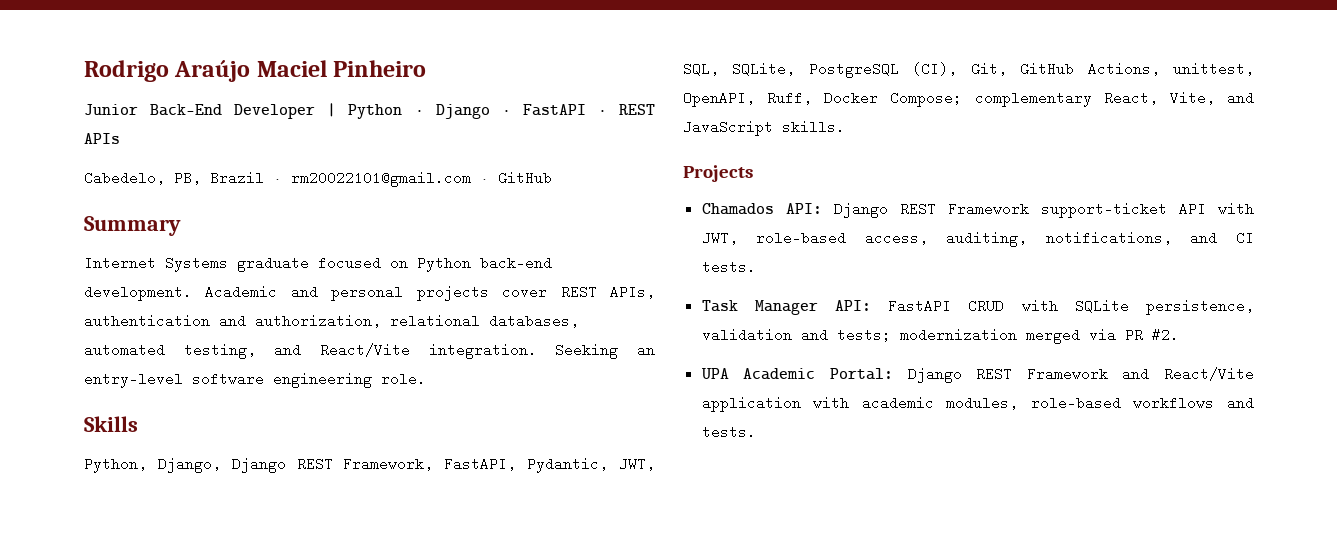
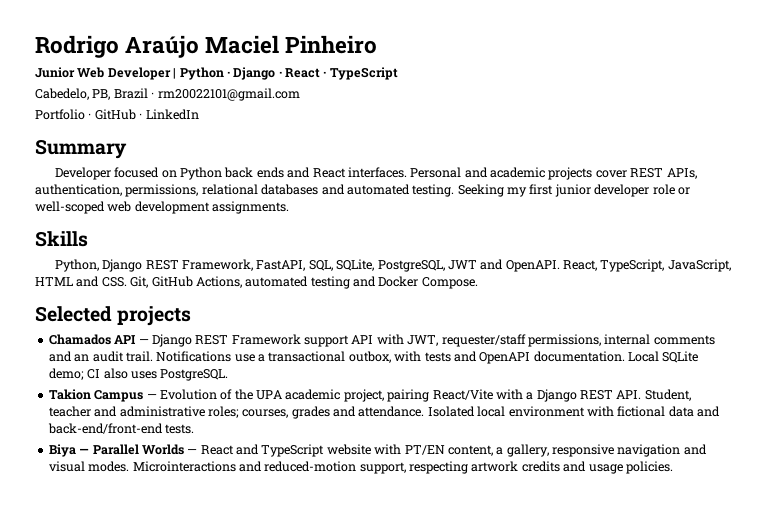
[150,104,223,116] Back-End -> [77,67,105,78] Web
[522,104,656,116] [84,133,120,144] FastAPI · REST APIs -> [285,67,398,80] React · TypeScript
(471, 179) none -> [35,109,85,120] // Portfolio
(552, 178) none -> [139,109,199,120] · LinkedIn
[84,256,552,272] [84,285,656,301] [84,314,579,328] [84,343,655,359] [84,372,426,388] Internet Systems graduate focused on Python back-end development. Academic and personal projects cover REST APIs, authentication and authorization, relational databases, automated testing, and React/Vite integration. Seeking an entry-level software engineering role. -> [54,167,697,180] [35,184,690,197] [35,201,290,214] Developer focused on Python back ends and React interfaces. Personal and academic projects cover REST APIs, authentication, permissions, relational databases and automated testing. Seeking my first junior developer role or well-scoped web development assignments.
[157,457,221,473] Django, -> (99, 265) none
[527,457,655,473] [683,62,1254,78] [683,91,1254,107] [683,120,845,136] [683,165,753,182] Pydantic, JWT, SQL, SQLite, PostgreSQL (CI), Git, GitHub Actions, unittest, OpenAPI, Ruff, Docker Compose; complementary React, Vite, and JavaScript skills. // Projects -> [308,259,731,272] [35,276,478,289] [35,306,192,326] SQL, SQLite, PostgreSQL, JWT and OpenAPI. React, TypeScript, JavaScript, HTML and CSS. Git, GitHub Actions, automated testing and Docker Compose. // Selected projects
[785,202,1167,218] API: Django REST Framework support-ticket -> [114,334,349,347] API — Django REST Framework support
[756,231,1254,247] [701,260,756,274] [701,299,1254,315] [701,328,1179,344] [700,367,1254,383] [701,396,1254,412] [701,425,756,439] role-based access, auditing, notifications, and CI tests. // Task Manager API: FastAPI CRUD with SQLite persistence, validation and tests; modernization merged via PR #2. // UPA Academic Portal: Django REST Framework and React/Vite application with academic modules, role-based workflows and tests. -> [441,334,715,347] [48,351,699,364] [48,368,229,381] [48,389,691,402] [48,406,720,419] [47,423,195,434] [48,444,707,457] [48,461,673,474] requester/staff permissions, internal comments and an audit trail. Notifications use a transactional outbox, with tests and OpenAPI documentation. Local SQLite demo; CI also uses PostgreSQL. // Takion Campus — Evolution of the UPA academic project, pairing React/Vite with a Django REST API. Student, teacher and administrative roles; courses, grades and attendance. Isolated local environment with fictional data and back-end/front-end tests. // Biya — Parallel Worlds — React and TypeScript website with PT/EN content, a gallery, responsive navigation and visual modes. Microinteractions and reduced-motion support, respecting artwork credits and usage policies.

